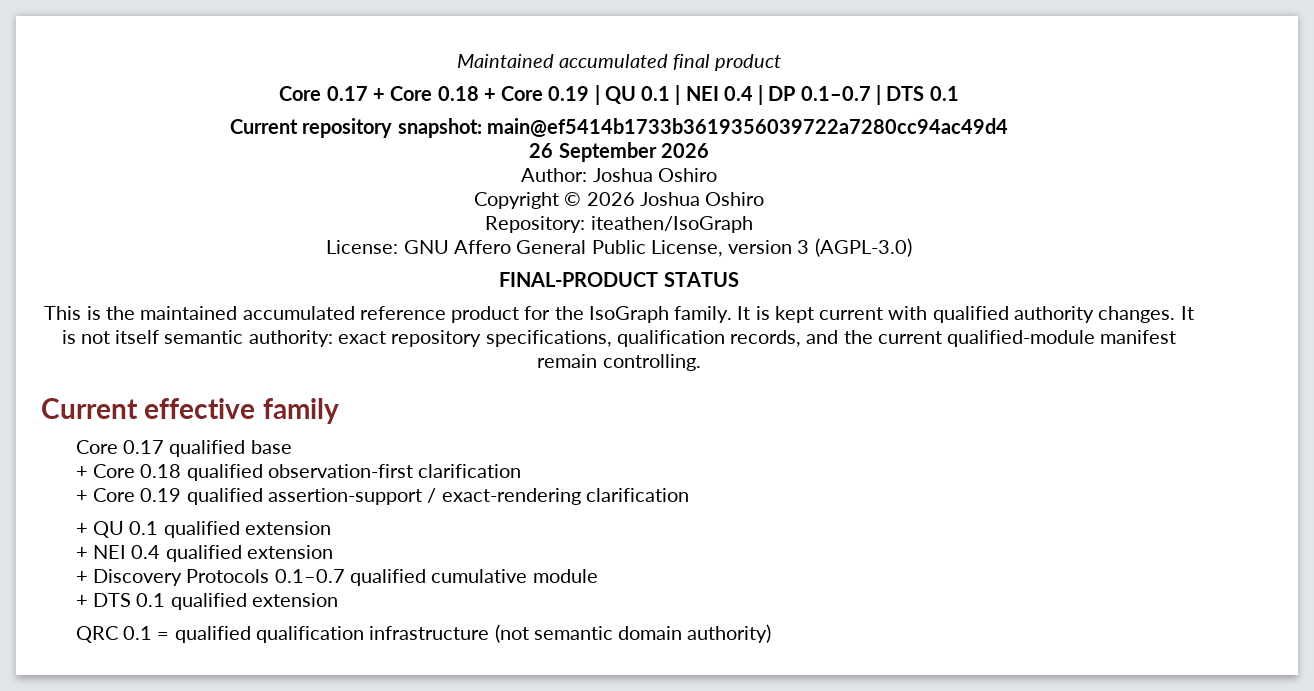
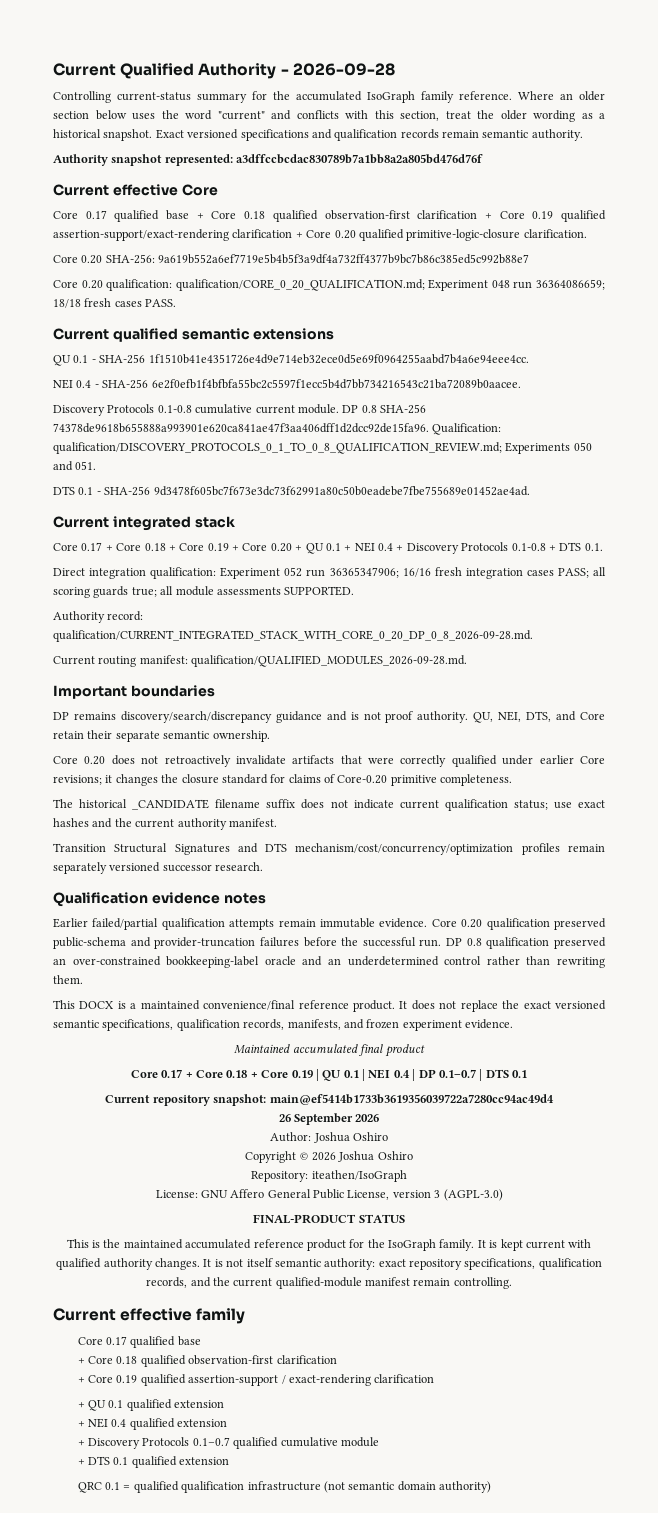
(456, 61) none -> [53,63,395,79] [53,91,605,103] [53,110,605,122] [53,129,583,141] [53,154,484,166] [53,184,218,196] [53,210,606,222] [53,229,587,241] [53,254,530,264] [53,279,605,291] [53,298,177,308] [53,328,335,342] [53,354,529,366] [53,379,521,389] [53,404,426,416] [53,423,502,435] [53,442,592,454] [53,461,97,471] [53,486,530,496] [53,516,235,531] [53,542,603,554] [53,567,606,579] [53,586,355,598] [53,611,144,623] [53,630,533,642] [53,655,468,667] [53,685,215,699] [53,711,605,723] [53,730,270,742] [53,755,605,767] [53,774,513,786] [53,799,605,811] [53,818,277,830] [53,843,605,855] [53,862,264,874] [53,892,266,907] [53,918,606,930] [53,937,606,949] [53,956,606,968] [53,975,83,984] [53,1000,607,1012] [53,1019,513,1031] Current Qualified Authority - 2026-09-28 // Controlling current-status summary for the accumulated IsoGraph family reference. Where an older section below uses the word "current" and conflicts with this section, treat the older wording as a historical snapshot. Exact versioned specifications and qualification records remain semantic authority. // Authority snapshot represented: a3dffccbcdac830789b7a1bb8a2a805bd476d76f // Current effective Core // Core 0.17 qualified base + Core 0.18 qualified observation-first clarification + Core 0.19 qualified assertion-support/exact-rendering clarification + Core 0.20 qualified primitive-logic-closure clarification. // Core 0.20 SHA-256: 9a619b552a6ef7719e5b4b5f3a9df4a732ff4377b9bc7b86c385ed5c992b88e7 // Core 0.20 qualification: qualification/CORE_0_20_QUALIFICATION.md; Experiment 048 run 36364086659; 18/18 fresh cases PASS. // Current qualified semantic extensions // QU 0.1 - SHA-256 1f1510b41e4351726e4d9e714eb32ece0d5e69f0964255aabd7b4a6e94eee4cc. // NEI 0.4 - SHA-256 6e2f0efb1f4bfbfa55bc2c5597f1ecc5b4d7bb734216543c21ba72089b0aacee. // Discovery Protocols 0.1-0.8 cumulative current module. DP 0.8 SHA-256 74378de9618b655888a993901e620ca841ae47f3aa406dff1d2dcc92de15fa96. Qualification: qualification/DISCOVERY_PROTOCOLS_0_1_TO_0_8_QUALIFICATION_REVIEW.md; Experiments 050 and 051. // DTS 0.1 - SHA-256 9d3478f605bc7f673e3dc73f62991a80c50b0eadebe7fbe755689e01452ae4ad. // Current integrated stack // Core 0.17 + Core 0.18 + Core 0.19 + Core 0.20 + QU 0.1 + NEI 0.4 + Discovery Protocols 0.1-0.8 + DTS 0.1. // Direct integration qualification: Experiment 052 run 36365347906; 16/16 fresh integration cases PASS; all scoring guards true; all module assessments SUPPORTED. // Authority record: qualification/CURRENT_INTEGRATED_STACK_WITH_CORE_0_20_DP_0_8_2026-09-28.md. // Current routing manifest: qualification/QUALIFIED_MODULES_2026-09-28.md. // Important boundaries // DP remains discovery/search/discrepancy guidance and is not proof authority. QU, NEI, DTS, and Core retain their separate semantic ownership. // Core 0.20 does not retroactively invalidate artifacts that were correctly qualified under earlier Core revisions; it changes the closure standard for claims of Core-0.20 primitive completeness. // The historical _CANDIDATE filename suffix does not indicate current qualification status; use exact hashes and the current authority manifest. // Transition Structural Signatures and DTS mechanism/cost/concurrency/optimization profiles remain separately versioned successor research. // Qualification evidence notes // Earlier failed/partial qualification attempts remain immutable evidence. Core 0.20 qualification preserved public-schema and provider-truncation failures before the successful run. DP 0.8 qualification preserved an over-constrained bookkeeping-label oracle and an underdetermined control rather than rewriting them. // This DOCX is a maintained convenience/final reference product. It does not replace the exact versioned semantic specifications, qualification records, manifests, and frozen experiment evidence. //

